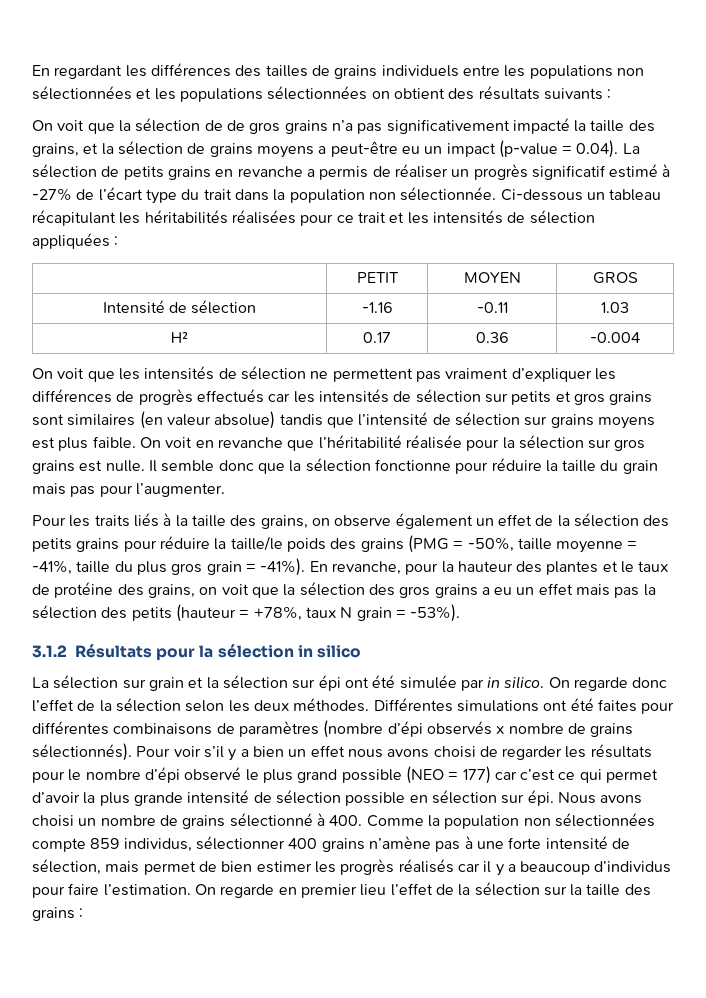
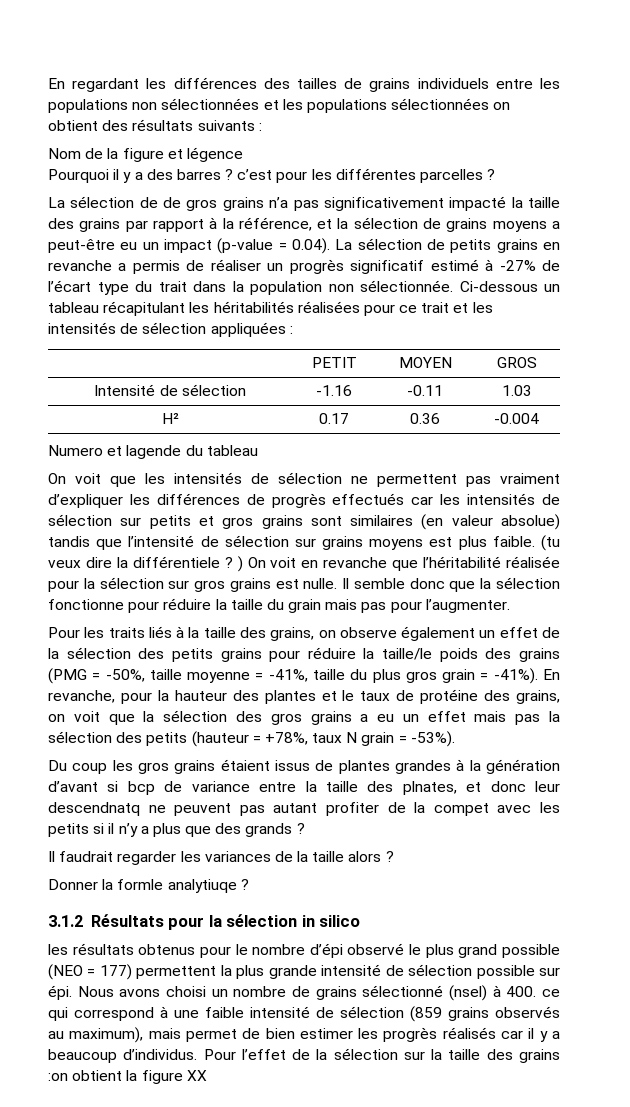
[32,120,131,134] On voit que la -> [48,147,243,162] [48,168,496,183] [48,197,65,208] Nom de la figure et légence // Pourquoi il y a des barres ? c’est pour les différentes parcelles ? // La
[32,143,79,157] grains, -> [79,217,312,232] grains par rapport à la référence,
(640, 337) none -> [48,445,258,459] // Numero et lagende du tableau
(136, 442) none -> [541,535,560,551] [48,556,243,572] (tu veux dire la différentiele ? )
(461, 613) none -> [48,759,560,774] [48,781,560,795] [48,802,561,816] [48,823,305,837] [48,851,394,865] [48,879,249,893] // Du coup les gros grains étaient issus de plantes grandes à la génération d’avant si bcp de variance entre la taille des plnates, et donc leur descendnatq ne peuvent pas autant profiter de la compet avec les petits si il n’y a plus que des grands ? // Il faudrait regarder les variances de la taille alors ? // Donner la formle analytiuqe ?
[32,675,668,691] [32,698,675,714] [32,720,634,738] [32,743,563,761] La sélection sur grain et la sélection sur épi ont été simulée par in silico. On regarde donc l’effet de la sélection selon les deux méthodes. Différentes simulations ont été faites pour différentes combinaisons de paramètres (nombre d’épi observés x nombre de grains sélectionnés). Pour voir s’il y a bien un effet nous avons choisi de regarder -> (361, 921) none
(652, 751) none -> [138,944,196,955] obtenus
[494,769,659,783] [32,792,80,803] car c’est ce qui permet d’avoir -> [136,966,217,979] permettent
[409,790,497,804] en sélection -> (535, 972) none
(313, 820) none -> [449,985,488,1001] (nsel)
[366,813,655,829] [32,836,461,852] Comme la population non sélectionnées compte 859 individus, sélectionner 400 grains n’amène pas -> [542,989,561,997] [48,1007,154,1021] ce qui correspond
[508,836,630,850] [32,859,101,875] forte intensité de sélection, -> [205,1006,560,1022] [48,1027,144,1043] faible intensité de sélection (859 grains observés au maximum),
[594,861,672,873] [32,883,387,898] d’individus pour faire l’estimation. On regarde en premier lieu -> [123,1049,236,1060] d’individus. Pour
[79,908,84,918] : -> [48,1070,207,1084] :on obtient la figure XX

